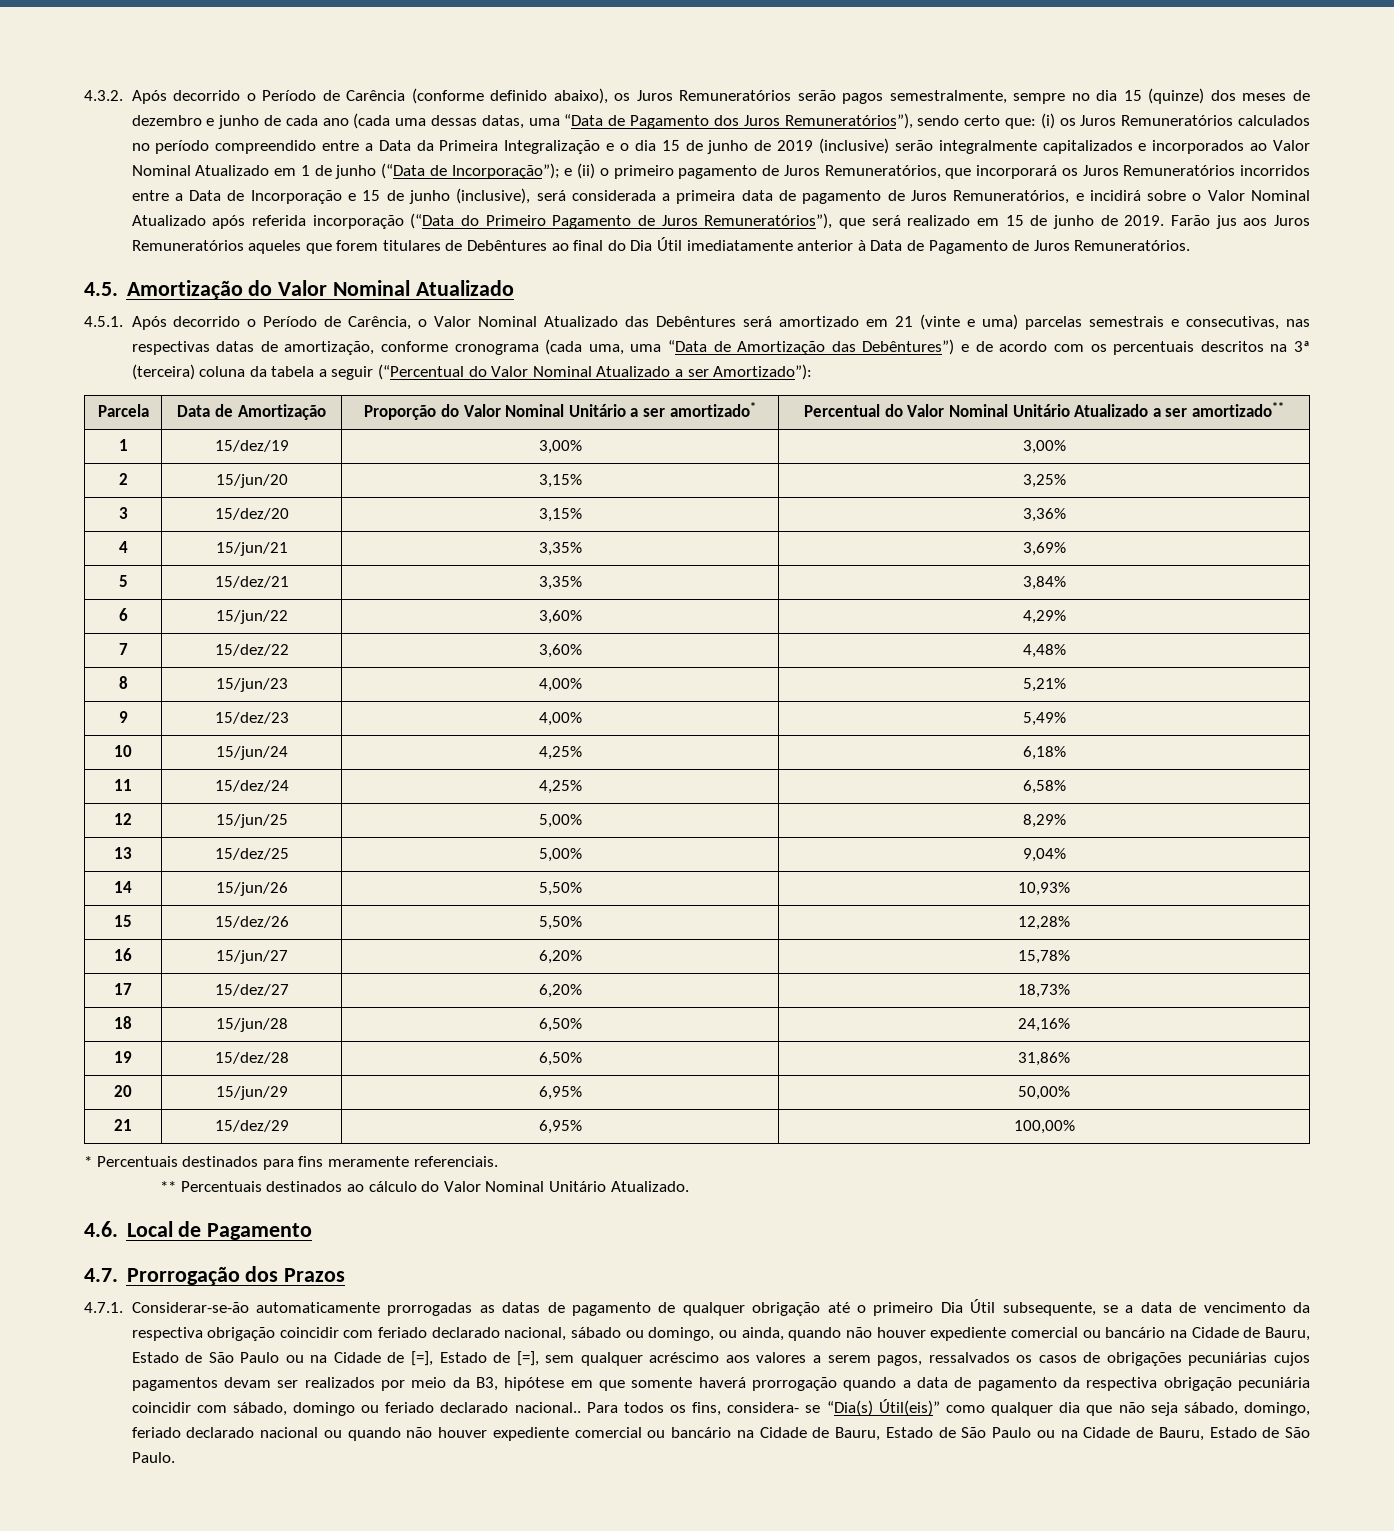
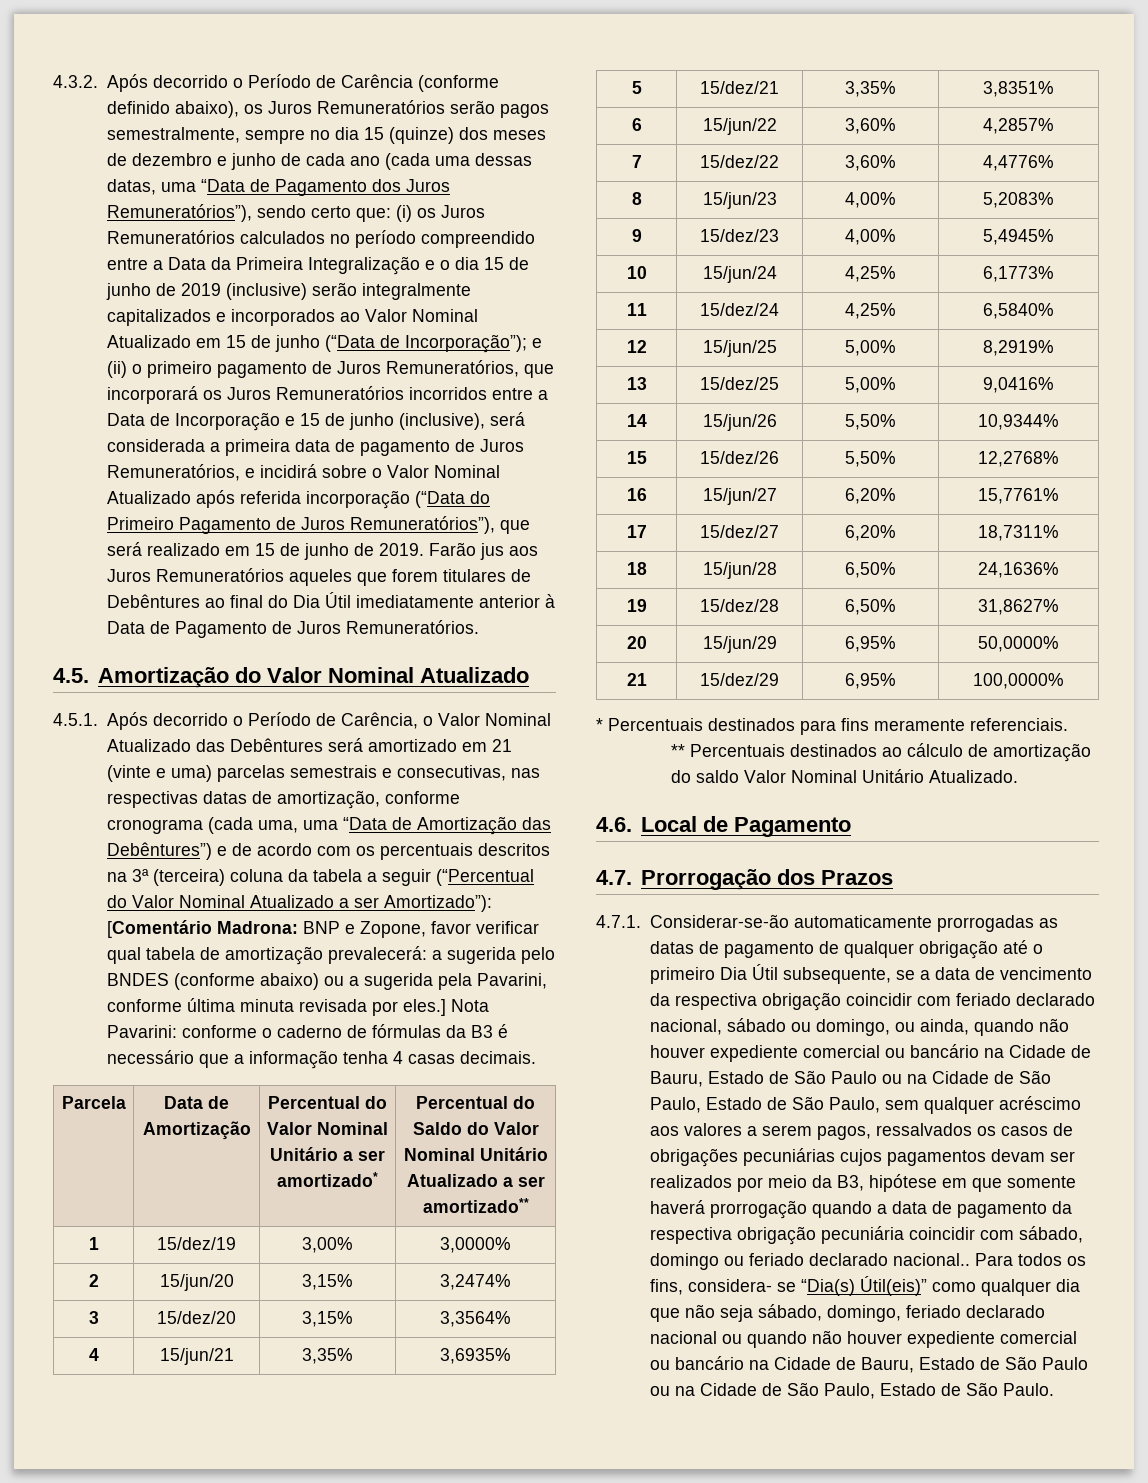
[300,165,310,176] 1 -> [225,335,246,348] 15
(813, 372) none -> [106,920,539,938] [106,946,555,965] [106,973,547,990] [106,998,489,1016] [106,1024,508,1038] [106,1050,536,1069] [Comentário Madrona: BNP e Zopone, favor verificar qual tabela de amortização prevalecerá: a sugerida pelo BNDES (conforme abaixo) ou a sugerida pela Pavarini, conforme última minuta revisada por eles.] Nota Pavarini: conforme o caderno de fórmulas da B3 é necessário que a informação tenha 4 casas decimais.
[364,405,437,420] Proporção -> [268,1096,360,1109] Percentual
(903, 410) none -> [412,1122,489,1135] Saldo do
[1022,440,1066,454] 3,00% -> [440,1237,511,1253] 3,0000%
[1022,474,1066,488] 3,25% -> [440,1274,511,1290] 3,2474%
[1022,508,1066,522] 3,36% -> [440,1311,511,1327] 3,3564%
[1022,542,1066,556] 3,69% -> [440,1348,511,1364] 3,6935%
[1022,576,1066,590] 3,84% -> [983,81,1054,97] 3,8351%
[1022,610,1066,624] 4,29% -> [983,118,1054,134] 4,2857%
[1022,644,1066,658] 4,48% -> [983,155,1054,171] 4,4776%
[1022,678,1066,692] 5,21% -> [983,192,1054,208] 5,2083%
[1022,712,1066,726] 5,49% -> [983,229,1054,245] 5,4945%
[1022,746,1066,760] 6,18% -> [983,266,1054,282] 6,1773%
[1022,780,1066,794] 6,58% -> [983,303,1054,319] 6,5840%
[1022,814,1066,828] 8,29% -> [983,340,1054,356] 8,2919%
[1022,848,1066,862] 9,04% -> [983,377,1054,393] 9,0416%
[1018,882,1070,896] 10,93% -> [978,414,1059,430] 10,9344%
[1018,916,1070,930] 12,28% -> [978,451,1059,467] 12,2768%
[1018,950,1070,964] 15,78% -> [978,488,1059,504] 15,7761%
[1018,984,1070,998] 18,73% -> [978,525,1059,541] 18,7311%
[1018,1018,1070,1032] 24,16% -> [978,562,1059,578] 24,1636%
[1018,1052,1070,1066] 31,86% -> [978,599,1059,615] 31,8627%
[1018,1086,1070,1100] 50,00% -> [978,636,1059,652] 50,0000%
[1013,1120,1075,1134] 100,00% -> [973,673,1064,689] 100,0000%
[421,1181,440,1192] do -> [967,743,1091,762] [670,770,739,783] de amortização do saldo
[410,1351,539,1366] [=], Estado de [=], -> [1018,1070,1051,1084] [649,1096,880,1113] São Paulo, Estado de São Paulo,
[1158,1427,1204,1441] Bauru, -> [786,1382,875,1399] São Paulo,

